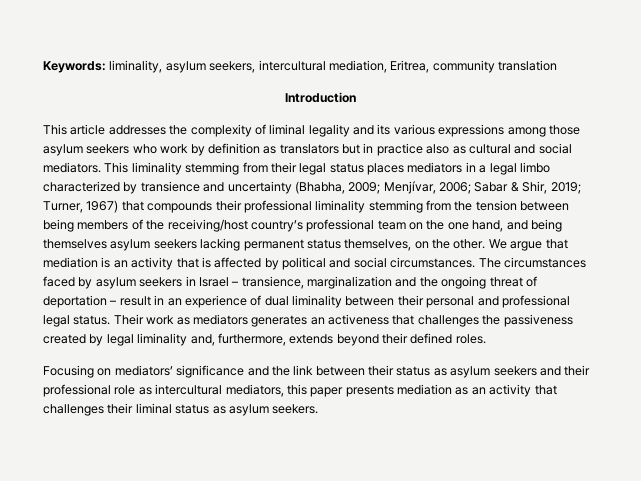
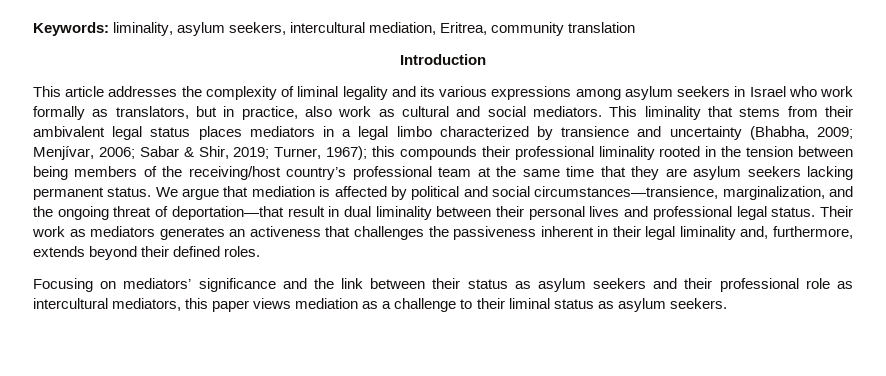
[548,125,580,135] [43,143,450,156] those asylum seekers who work by definition as translators but in practice also -> [624,86,853,100] [33,106,372,120] asylum seekers in Israel who work formally as translators, but in practice, also work
[185,162,240,175] stemming -> [708,106,781,117] that stems
(297, 167) none -> [33,126,105,137] ambivalent
[86,200,144,213] 1967) that -> [326,146,396,160] 1967); this
[368,200,451,213] stemming from -> [659,146,717,157] rooted in
[409,219,562,232] [43,238,486,251] on the one hand, and being themselves asylum seekers lacking permanent status themselves, on the other. -> [477,166,854,180] [33,187,152,200] at the same time that they are asylum seekers lacking permanent status.
[113,257,211,270] an activity that is -> (331, 191) none
[390,257,586,268] [43,276,392,289] circumstances. The circumstances faced by asylum seekers in Israel – transience, marginalization -> [534,186,825,200] circumstances—transience, marginalization,
[43,295,262,308] deportation – result in an experience of -> [171,206,340,220] deportation—that result in
(475, 302) none -> [589,206,620,217] lives
[43,334,104,346] created by -> [540,226,641,237] inherent in their
[345,385,394,397] presents -> [253,298,292,309] views
[471,384,557,397] [43,404,104,416] an activity that challenges -> [382,298,473,312] a challenge to

